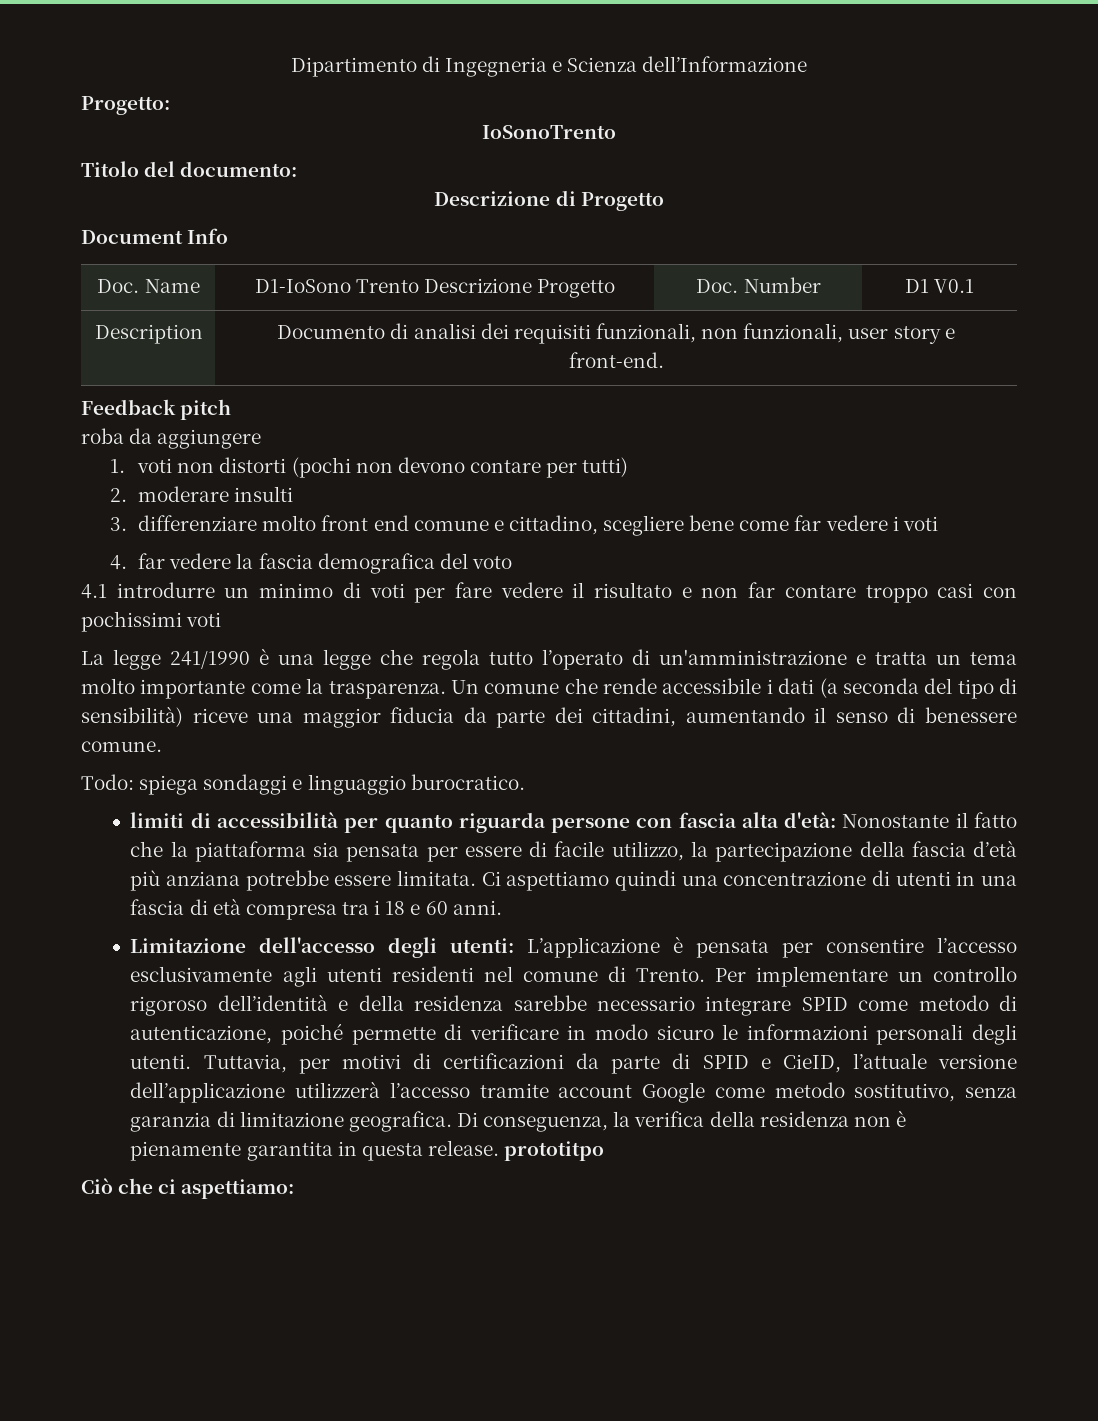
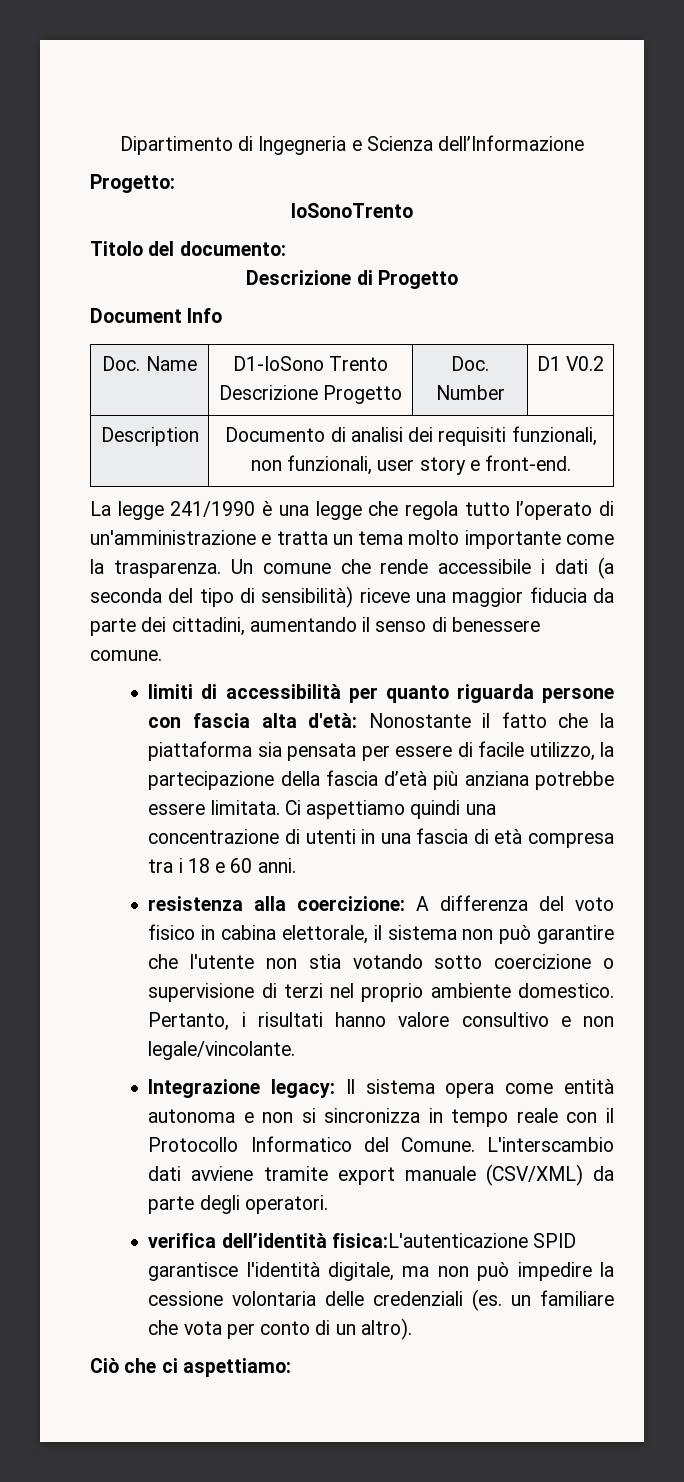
[934,279,975,293] V0.1 -> [566,356,605,371] V0.2
[81,399,232,420] [81,428,262,449] [109,457,629,478] [109,486,294,502] [109,515,938,536] [109,553,512,574] [81,582,1018,603] [81,611,222,632] // Feedback pitch // roba da aggiungere // 1. voti non distorti (pochi non devono contare per tutti) // 2. moderare insulti // 3. differenziare molto front end comune e cittadino, scegliere bene come far vedere i voti // 4. far vedere la fascia demografica del voto // 4.1 introdurre un minimo di voti per fare vedere il risultato e non far contare troppo casi con pochissimi voti -> (572, 463) none
[81,774,525,795] // Todo: spiega sondaggi e linguaggio burocratico. -> (162, 655) none
[130,936,1017,958] [130,966,1018,987] [130,994,1018,1016] [130,1023,1018,1045] [130,1053,1017,1074] [130,1081,1018,1103] [130,1110,906,1132] [130,1140,605,1161] Limitazione dell'accesso degli utenti: L’applicazione è pensata per consentire l’accesso esclusivamente agli utenti residenti nel comune di Trento. Per implementare un controllo rigoroso dell’identità e della residenza sarebbe necessario integrare SPID come metodo di autenticazione, poiché permette di verificare in modo sicuro le informazioni personali degli utenti. Tuttavia, per motivi di certificazioni da parte di SPID e CieID, l’attuale versione dell’applicazione utilizzerà l’accesso tramite account Google come metodo sostitutivo, senza garanzia di limitazione geografica. Di conseguenza, la verifica della residenza non è pienamente garantita in questa release. prototitpo -> [148,895,614,911] [148,924,614,944] [148,954,614,969] [148,983,614,1002] [148,1012,614,1031] [148,1041,296,1060] [148,1079,614,1098] [148,1108,615,1127] [148,1136,614,1152] [148,1164,614,1186] [148,1195,328,1214] [148,1233,577,1248] [148,1262,614,1281] [148,1289,614,1311] [148,1318,412,1340] resistenza alla coercizione: A differenza del voto fisico in cabina elettorale, il sistema non può garantire che l'utente non stia votando sotto coercizione o supervisione di terzi nel proprio ambiente domestico. Pertanto, i risultati hanno valore consultivo e non legale/vincolante. // Integrazione legacy: Il sistema opera come entità autonoma e non si sincronizza in tempo reale con il Protocollo Informatico del Comune. L'interscambio dati avviene tramite export manuale (CSV/XML) da parte degli operatori. // verifica dell’identità fisica:L'autenticazione SPID garantisce l'identità digitale, ma non può impedire la cessione volontaria delle credenziali (es. un familiare che vota per conto di un altro).

